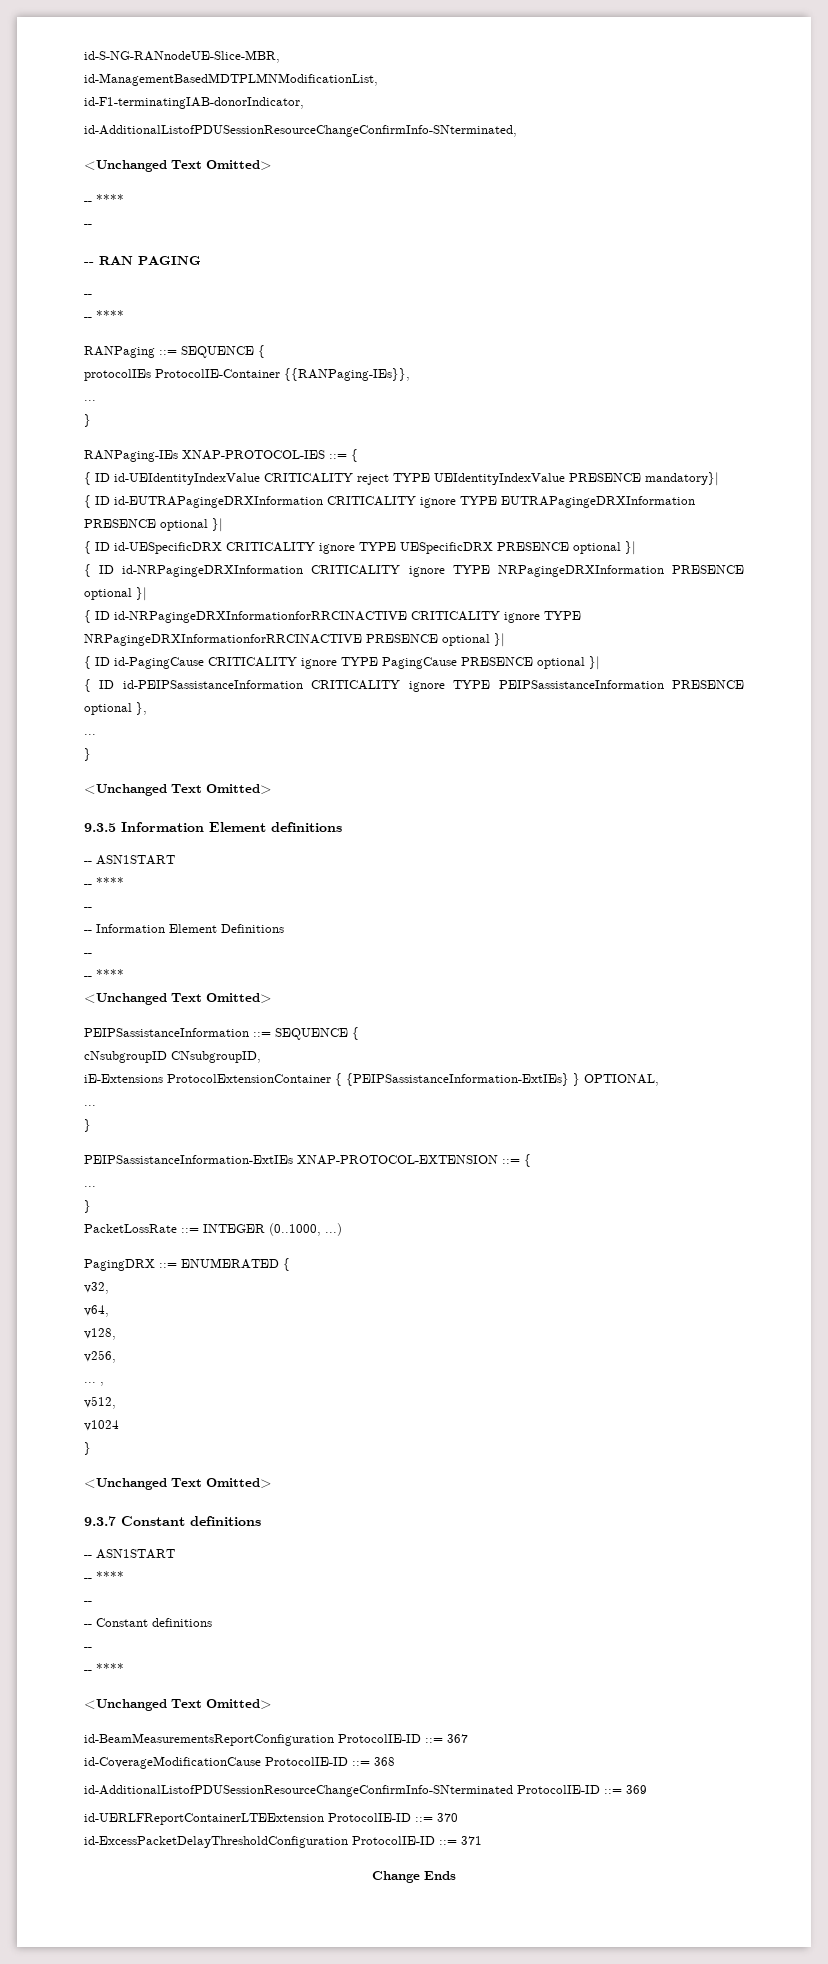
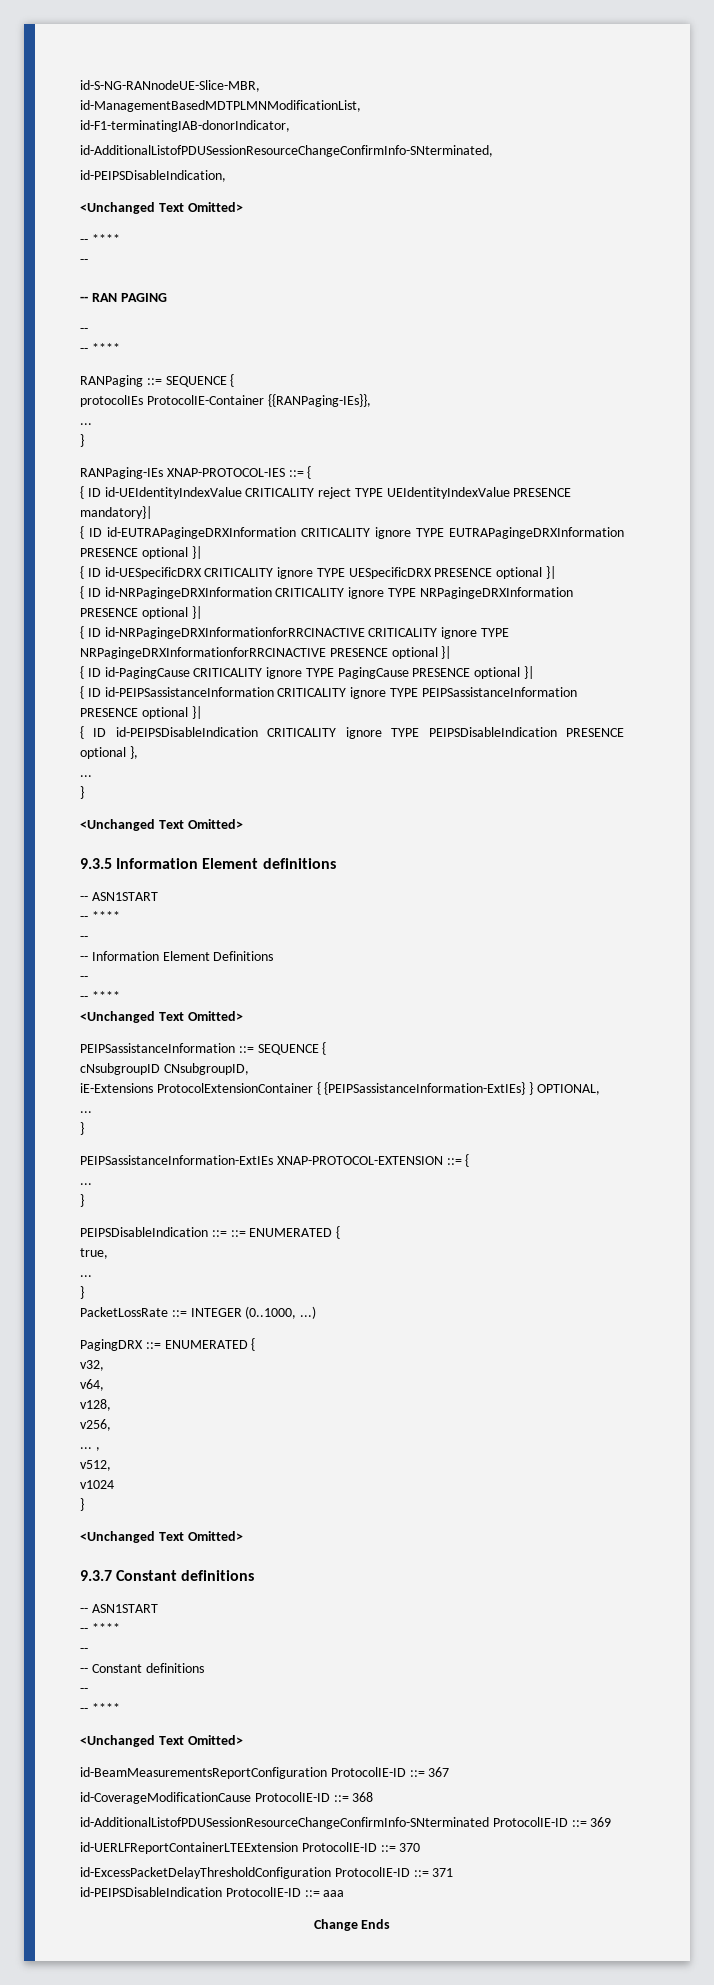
(517, 131) none -> [80,170,226,182] // id-PEIPSDisableIndication,
(132, 709) none -> [191,706,202,719] [80,726,624,739] [80,747,126,759] }| // { ID id-PEIPSDisableIndication CRITICALITY ignore TYPE PEIPSDisableIndication PRESENCE optional
(91, 1206) none -> [80,1226,341,1239] [80,1248,108,1259] [80,1275,92,1277] [80,1286,84,1299] // PEIPSDisableIndication ::= ::= ENUMERATED { // true, // ... // }
(482, 1840) none -> [80,1887,345,1897] // id-PEIPSDisableIndication ProtocolIE-ID ::= aaa

